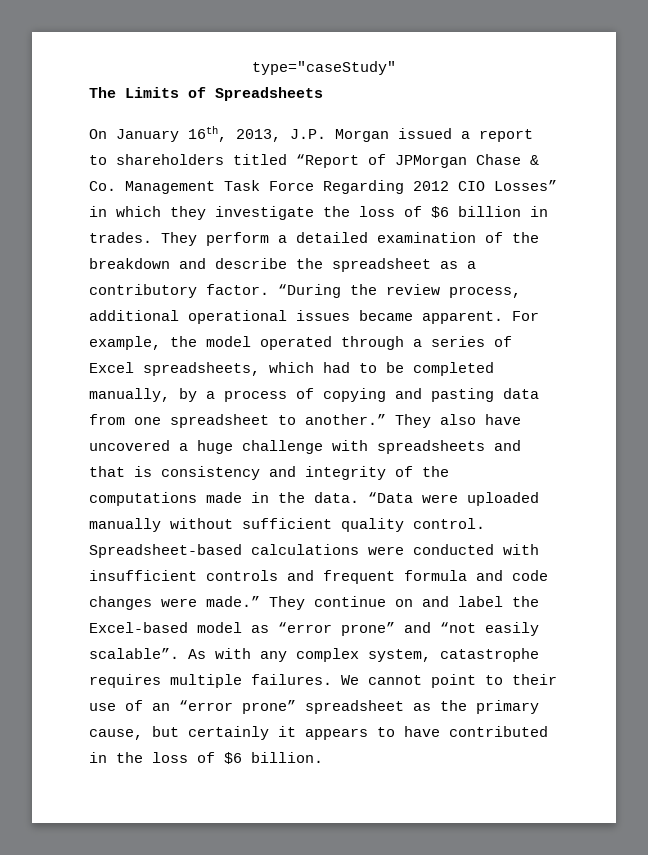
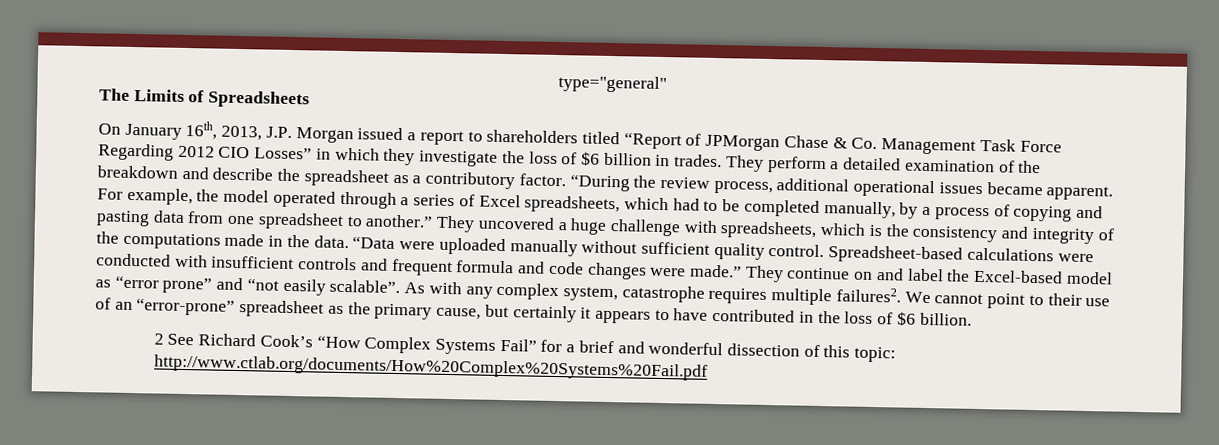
[252,61,396,75] type="caseStudy" -> [557,74,667,94] type="general"
[440,414,521,425] also have -> (476, 224) none
[377,440,521,454] [89,466,152,477] spreadsheets and that is -> [720,221,910,239] spreadsheets, which is the
[251,674,332,685] failures. -> [835,287,901,303] failures2.
[179,700,296,714] “error prone” -> [136,298,236,316] “error-prone”
(323, 757) none -> [153,333,897,363] [153,354,708,381] // 2 See Richard Cook’s “How Complex Systems Fail” for a brief and wonderful dissection of this topic: http://www.ctlab.org/documents/How%20Complex%20Systems%20Fail.pdf

